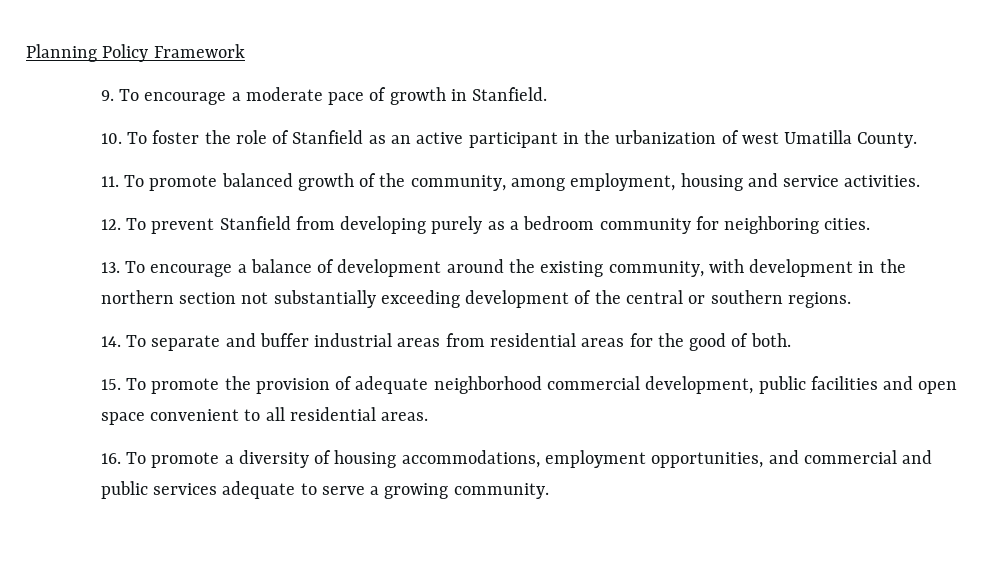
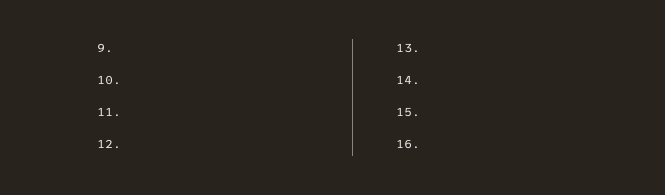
[26,44,245,62] [100,87,548,105] [100,130,918,148] [100,173,921,191] [100,216,871,234] [100,259,906,277] [100,290,851,308] [100,333,791,351] [100,376,958,394] [100,407,429,425] [100,450,933,468] [100,481,549,499] Planning Policy Framework // 9. To encourage a moderate pace of growth in Stanfield. // 10. To foster the role of Stanfield as an active participant in the urbanization of west Umatilla County. // 11. To promote balanced growth of the community, among employment, housing and service activities. // 12. To prevent Stanfield from developing purely as a bedroom community for neighboring cities. // 13. To encourage a balance of development around the existing community, with development in the northern section not substantially exceeding development of the central or southern regions. // 14. To separate and buffer industrial areas from residential areas for the good of both. // 15. To promote the provision of adequate neighborhood commercial development, public facilities and open space convenient to all residential areas. // 16. To promote a diversity of housing accommodations, employment opportunities, and commercial and public services adequate to serve a growing community. -> [96,43,113,53] [96,75,121,85] [96,107,121,117] [96,139,121,149] [395,43,420,53] [395,75,420,85] [395,107,420,117] [395,139,420,149] 9. // 10. // 11. // 12. // 13. // 14. // 15. // 16.

